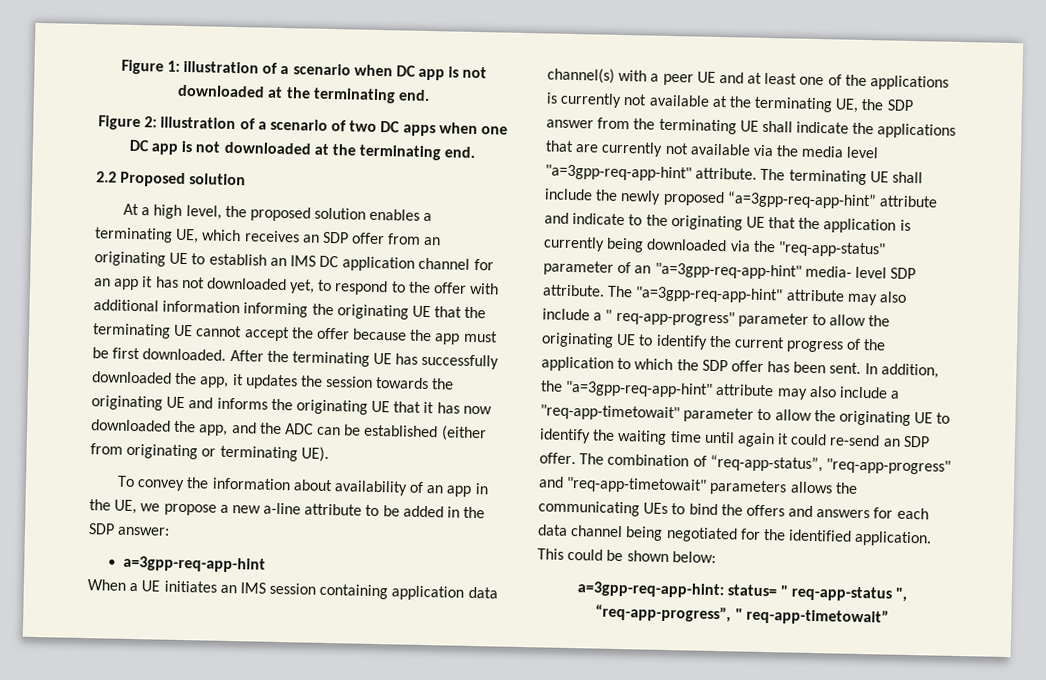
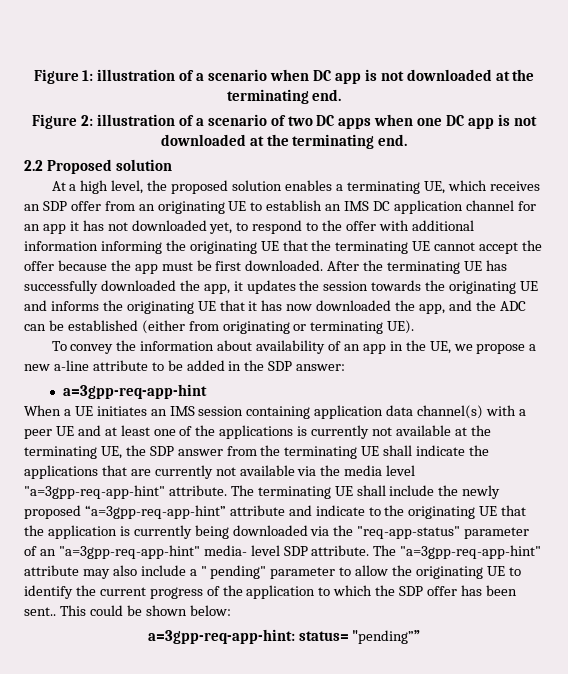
[615,309,735,327] req-app-progress" -> [210,565,267,579] pending"
[829,362,939,379] [540,380,901,400] [540,404,951,426] [539,428,930,448] [539,452,951,475] [538,476,858,496] [538,500,929,520] [537,524,933,547] sent. In addition, the "a=3gpp-req-app-hint" attribute may also include a "req-app-timetowait" parameter to allow the originating UE to identify the waiting time until again it could re-send an SDP offer. The combination of “req-app-status”, "req-app-progress" and "req-app-timetowait" parameters allows the communicating UEs to bind the offers and answers for each data channel being negotiated for the identified application. -> [24,607,56,616] sent..
[780,585,908,602] [595,604,889,626] " req-app-status ", “req-app-progress”, " req-app-timetowait” -> [352,630,421,644] "pending””

